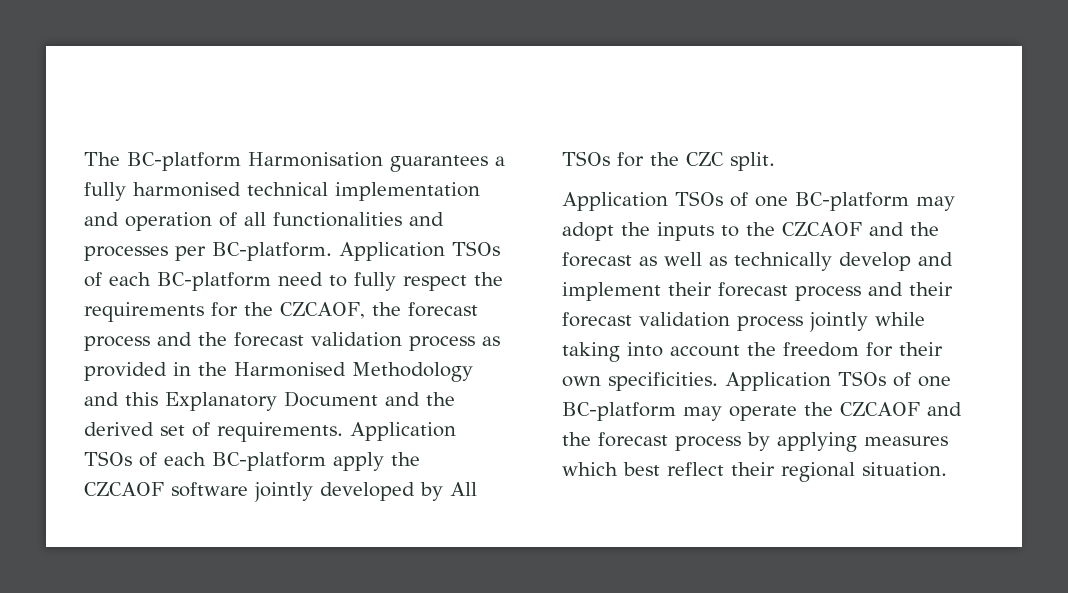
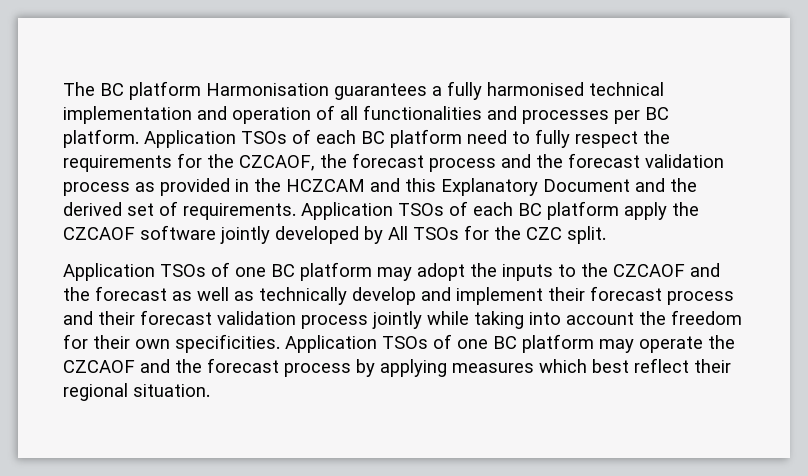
[127,152,241,171] BC-platform -> [100,81,201,100] BC platform
[212,241,500,261] [84,272,271,291] BC-platform. Application TSOs of each BC-platform -> [645,107,669,120] [63,129,462,148] BC platform. Application TSOs of each BC platform
[234,362,473,382] Harmonised Methodology -> [286,179,365,192] HCZCAM
[212,452,326,471] BC-platform -> [518,201,619,220] BC platform
[795,192,909,211] BC-platform -> [271,262,372,281] BC platform
[562,402,676,421] BC-platform -> [493,334,594,353] BC platform

